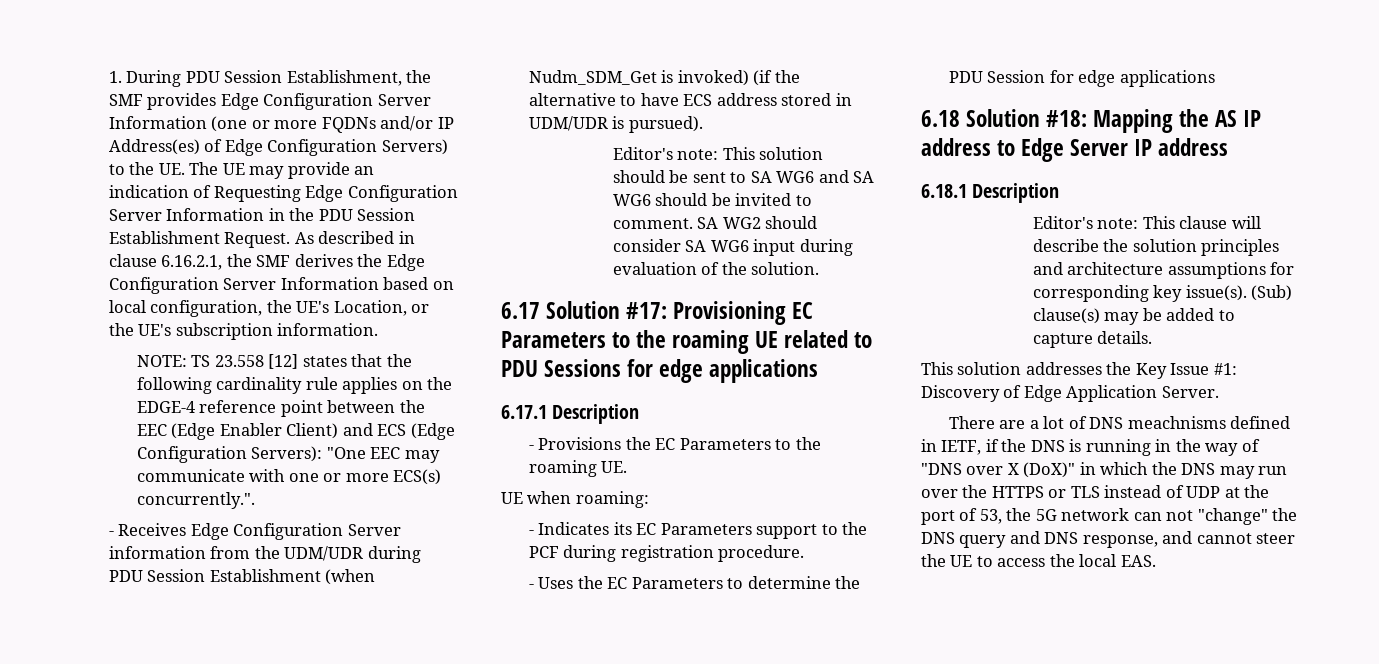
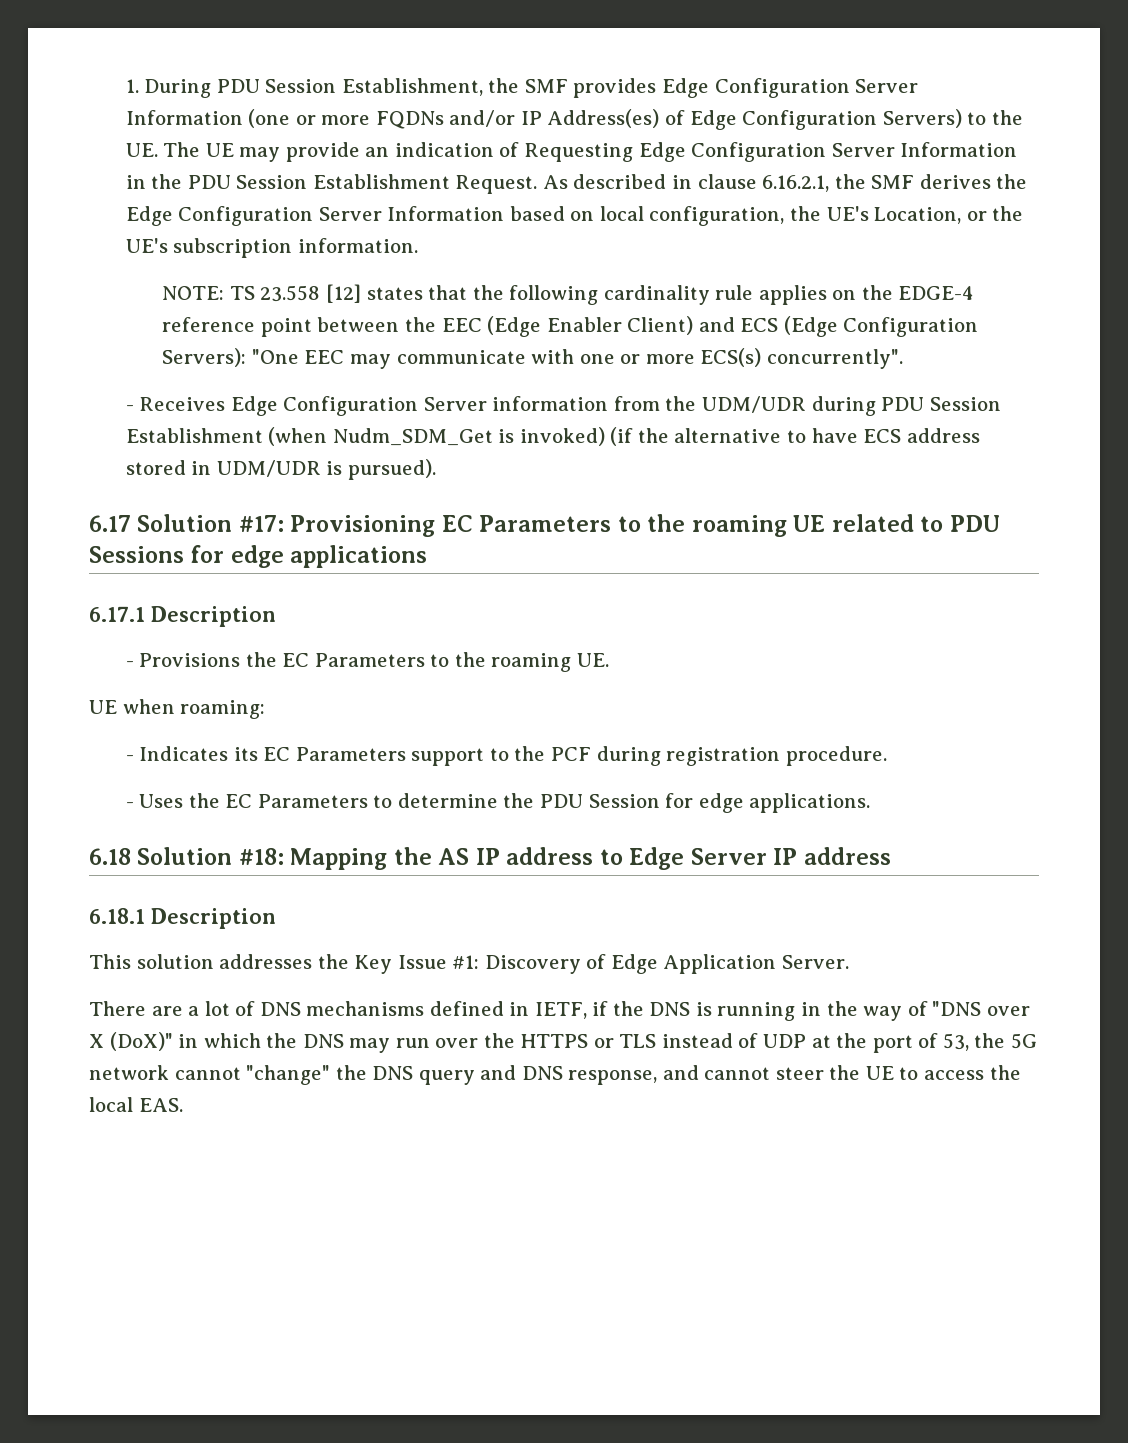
[136,492,255,509] concurrently.". -> [766,349,903,369] concurrently".
[612,147,824,160] [612,170,874,183] [612,193,812,206] [612,216,818,229] [612,239,853,256] [612,262,820,275] // Editor's note: This solution should be sent to SA WG6 and SA WG6 should be invited to comment. SA WG2 should consider SA WG6 input during evaluation of the solution. -> (436, 469) none
[1119,70,1215,87] applications -> [749,793,871,813] applications.
[1032,216,1261,229] [1032,239,1280,256] [1032,262,1295,279] [1032,285,1293,302] [1032,308,1235,325] [1032,331,1153,348] // Editor's note: This clause will describe the solution principles and architecture assumptions for corresponding key issue(s). (Sub) clause(s) may be added to capture details. -> (276, 918) none
[1127,416,1226,429] meachnisms -> [306,1001,425,1016] mechanisms
[1133,510,1194,521] can not -> [174,1067,241,1080] cannot

